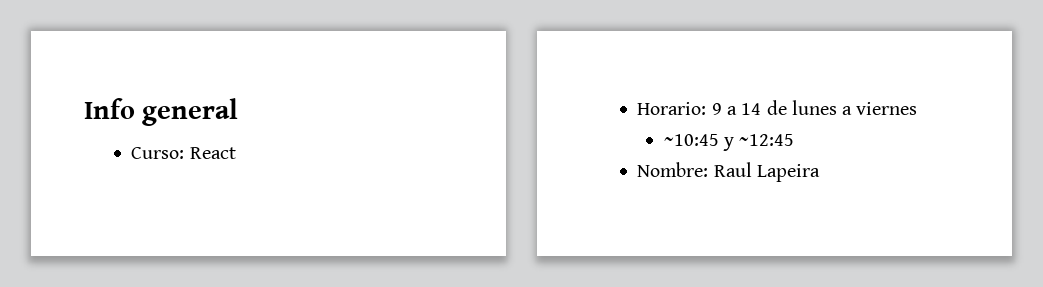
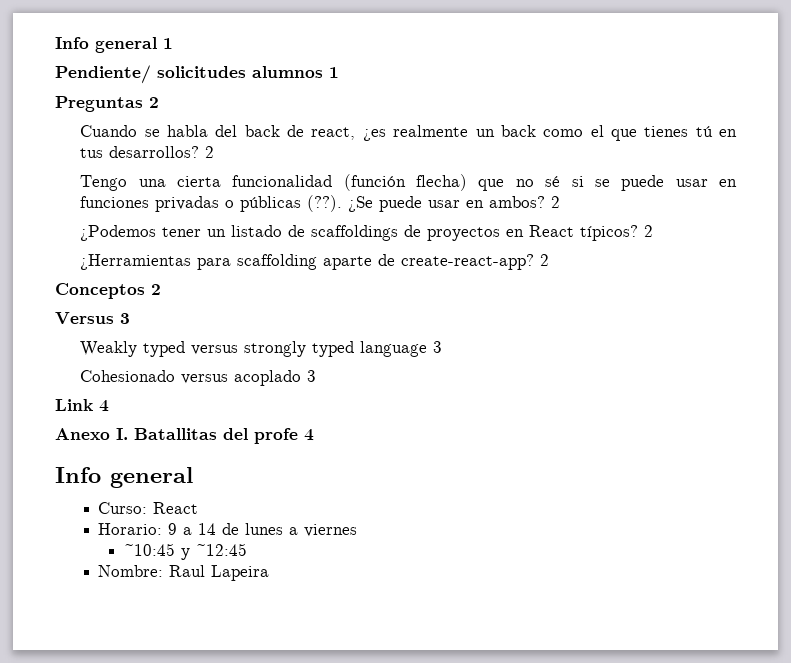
[84,98,239,126] Info general -> [55,37,173,53] [55,65,339,84] [55,96,159,112] [80,125,738,141] [80,146,215,158] [80,174,738,191] [80,195,561,212] [80,225,654,241] [80,254,550,270] [55,283,161,299] [55,312,130,324] [80,341,443,357] [80,370,317,386] [55,399,109,412] [55,428,314,444] [55,467,193,488] Info general 1 // Pendiente/ solicitudes alumnos 1 // Preguntas 2 // Cuando se habla del back de react, ¿es realmente un back como el que tienes tú en tus desarrollos? 2 // Tengo una cierta funcionalidad (función flecha) que no sé si se puede usar en funciones privadas o públicas (??). ¿Se puede usar en ambos? 2 // ¿Podemos tener un listado de scaffoldings de proyectos en React típicos? 2 // ¿Herramientas para scaffolding aparte de create-react-app? 2 // Conceptos 2 // Versus 3 // Weakly typed versus strongly typed language 3 // Cohesionado versus acoplado 3 // Link 4 // Anexo I. Batallitas del profe 4 // Info general

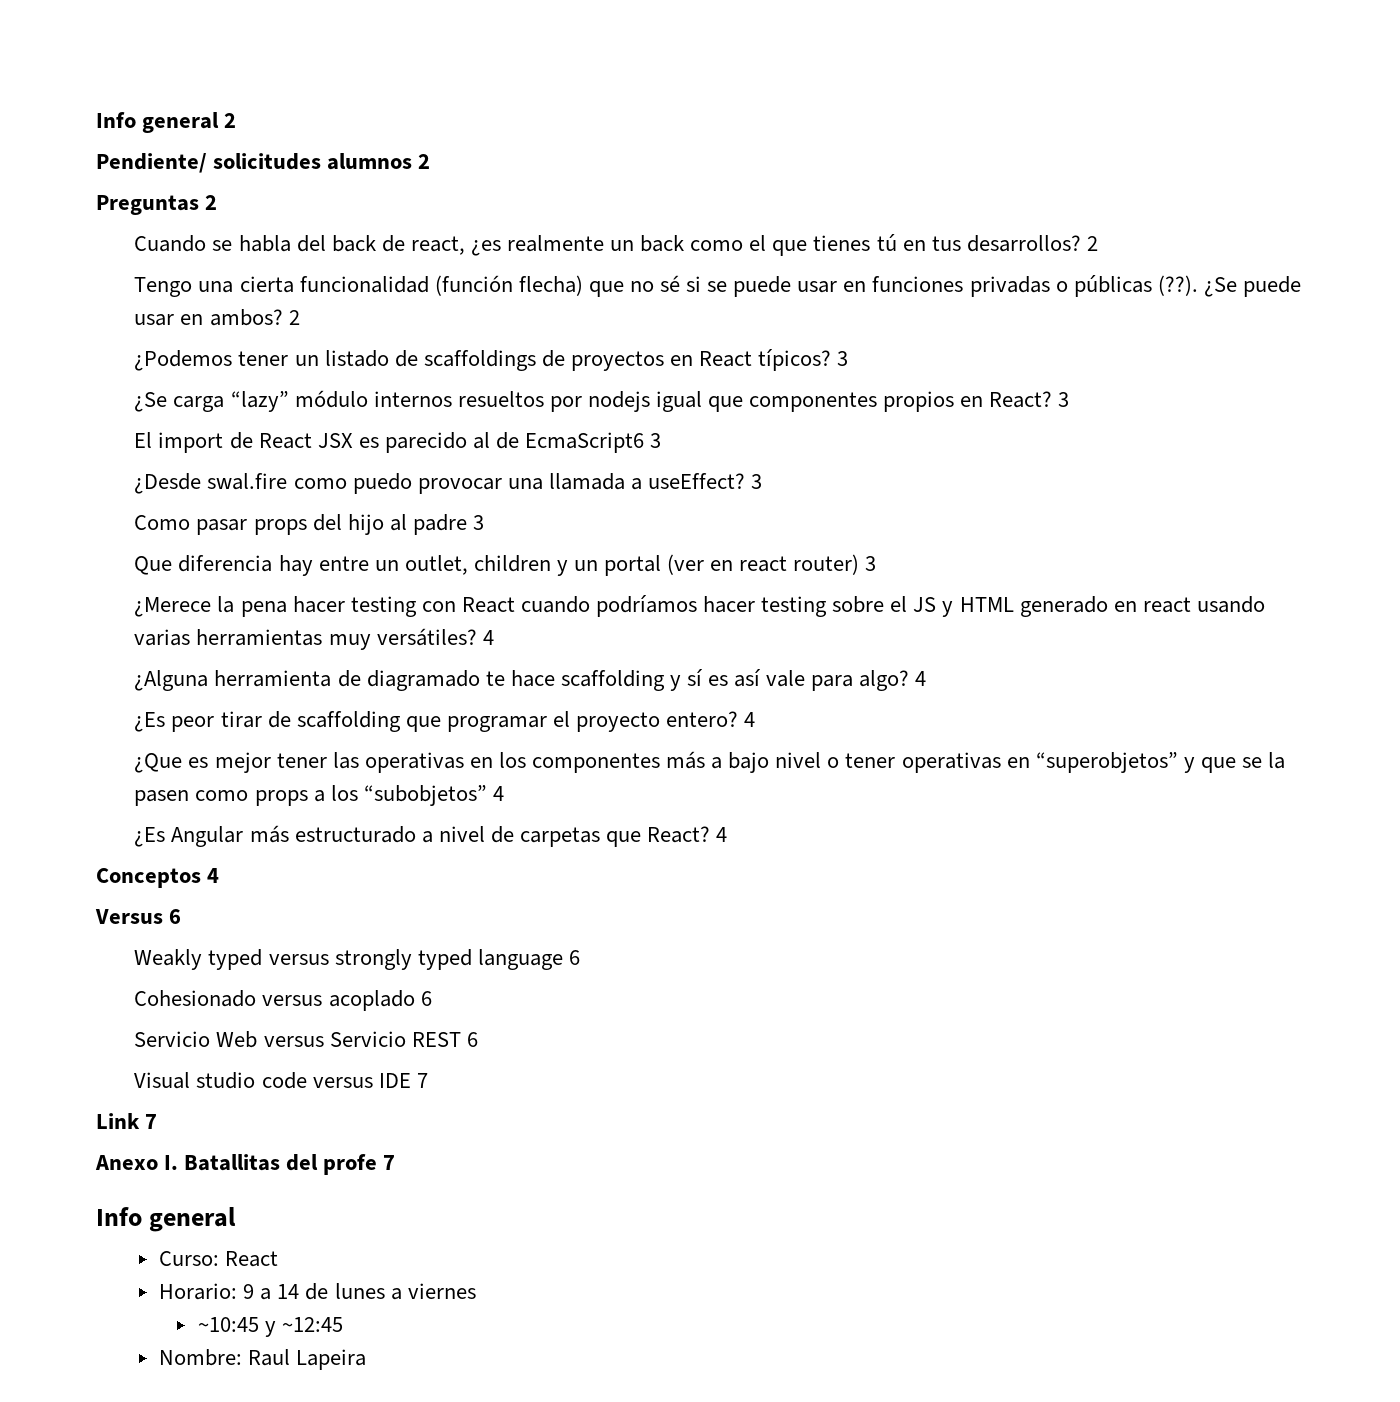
[55,37,173,53] Info general 1 -> [96,112,237,133] Info general 2
[329,67,339,78] 1 -> [418,154,431,169] 2
[644,225,654,237] [80,254,550,270] 2 // ¿Herramientas para scaffolding aparte de create-react-app? 2 -> [837,351,849,366] [134,390,1070,412] [134,432,662,453] [134,473,763,494] [134,514,484,535] [134,554,877,576] [134,595,1265,617] [134,628,494,650] [134,669,927,691] [134,711,756,732] [134,751,1285,773] [134,785,504,806] [134,825,728,847] 3 // ¿Se carga “lazy” módulo internos resueltos por nodejs igual que componentes propios en React? 3 // El import de React JSX es parecido al de EcmaScript6 3 // ¿Desde swal.fire como puedo provocar una llamada a useEffect? 3 // Como pasar props del hijo al padre 3 // Que diferencia hay entre un outlet, children y un portal (ver en react router) 3 // ¿Merece la pena hacer testing con React cuando podríamos hacer testing sobre el JS y HTML generado en react usando varias herramientas muy versátiles? 4 // ¿Alguna herramienta de diagramado te hace scaffolding y sí es así vale para algo? 4 // ¿Es peor tirar de scaffolding que programar el proyecto entero? 4 // ¿Que es mejor tener las operativas en los componentes más a bajo nivel o tener operativas en “superobjetos” y que se la pasen como props a los “subobjetos” 4 // ¿Es Angular más estructurado a nivel de carpetas que React? 4
[151,284,161,295] 2 -> [207,868,220,883] 4
[120,313,130,324] 3 -> [169,909,182,924] 6
[433,341,443,353] 3 -> [568,950,580,965] 6
[307,370,317,382] 3 -> [420,991,432,1006] [134,1031,478,1048] [134,1072,428,1089] 6 // Servicio Web versus Servicio REST 6 // Visual studio code versus IDE 7
[99,400,109,412] 4 -> [145,1114,158,1129] 7
[304,429,314,441] 4 -> [383,1155,396,1170] 7

